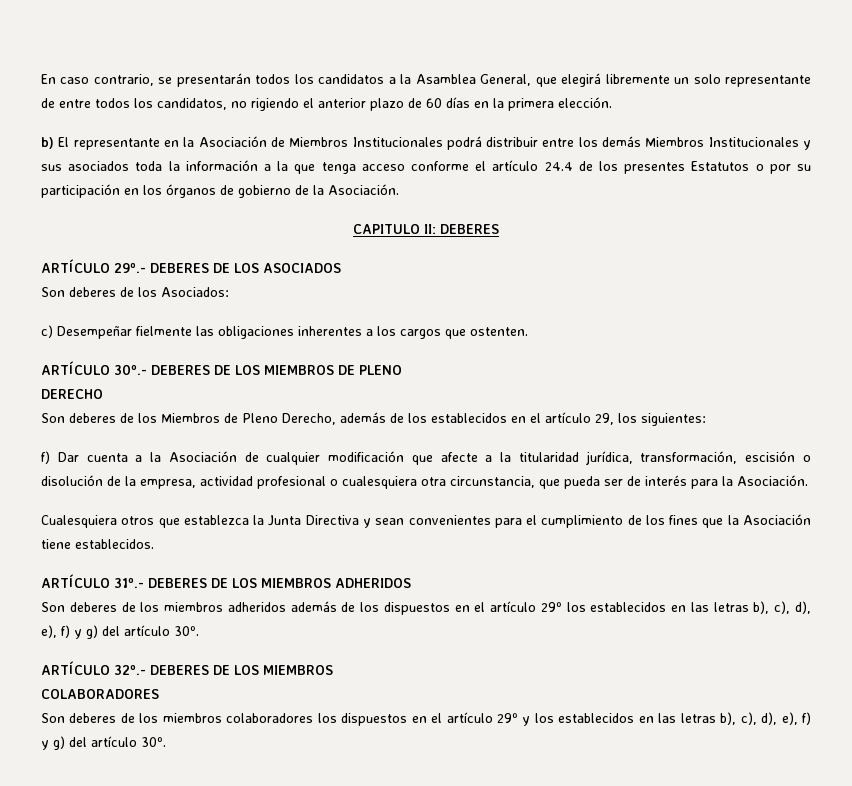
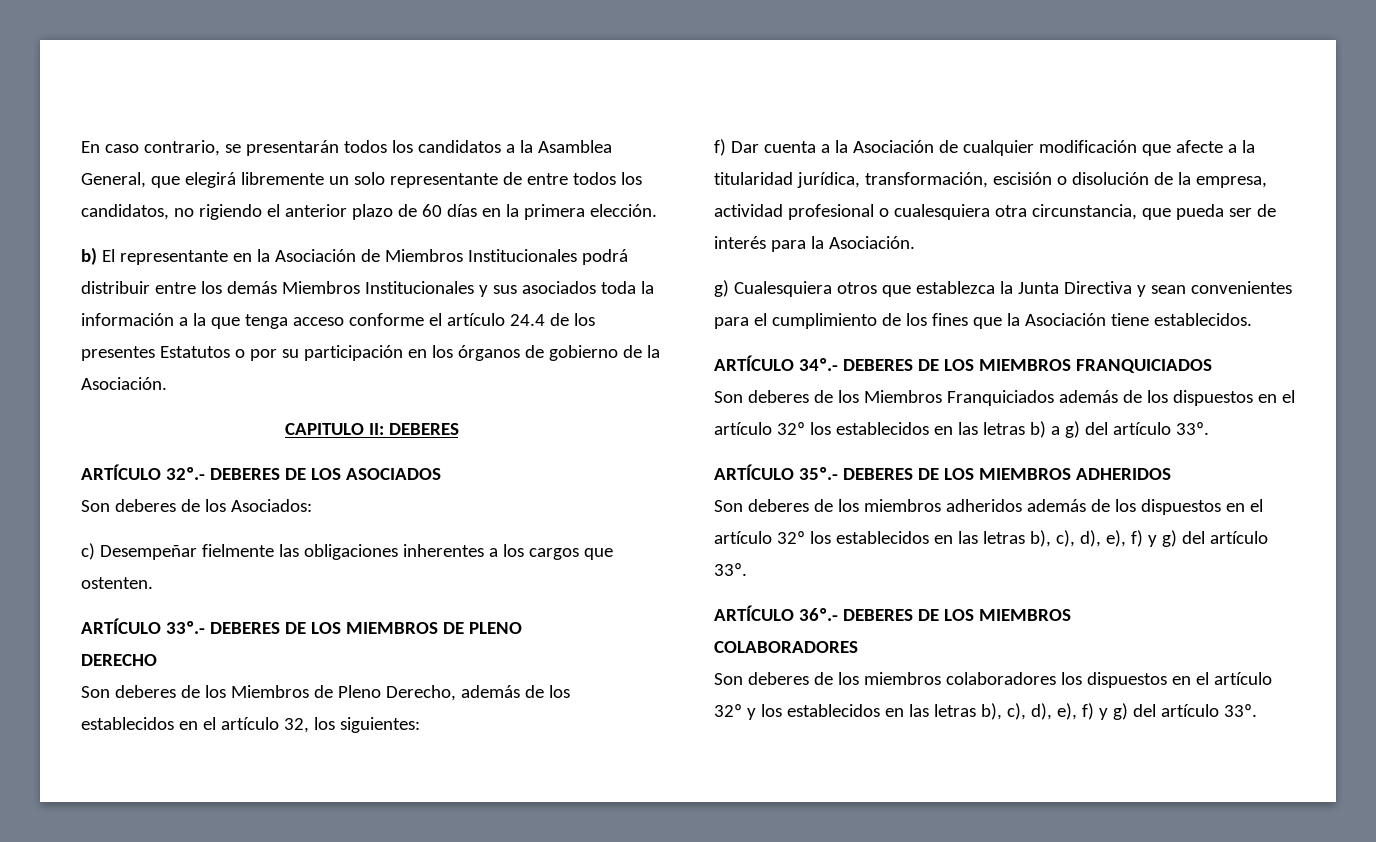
[114,263,146,273] 29º.- -> [165,467,205,480] 32º.-
[114,364,147,375] 30º.- -> [165,621,205,634] 33º.-
[595,413,614,425] 29, -> [283,718,309,733] 32,
(808, 480) none -> [714,280,729,297] g)
[114,578,144,588] 31º.- -> [798,358,1212,373] [714,390,1295,406] [714,421,1209,438] [714,464,838,480] 34º.- DEBERES DE LOS MIEMBROS FRANQUICIADOS // Son deberes de los Miembros Franquiciados además de los dispuestos en el artículo 32º los establecidos en las letras b) a g) del artículo 33º. // ARTÍCULO 35º.-
[540,602,562,612] 29º -> [776,531,805,544] 32º
[174,626,199,636] [41,661,146,675] 30º. // ARTÍCULO 32º.- -> [714,563,747,576] [714,605,838,621] 33º. // ARTÍCULO 36º.-
[496,713,518,723] 29º -> [714,704,742,717] 32º
[141,737,166,747] 30º. -> [1223,704,1257,717] 33º.

